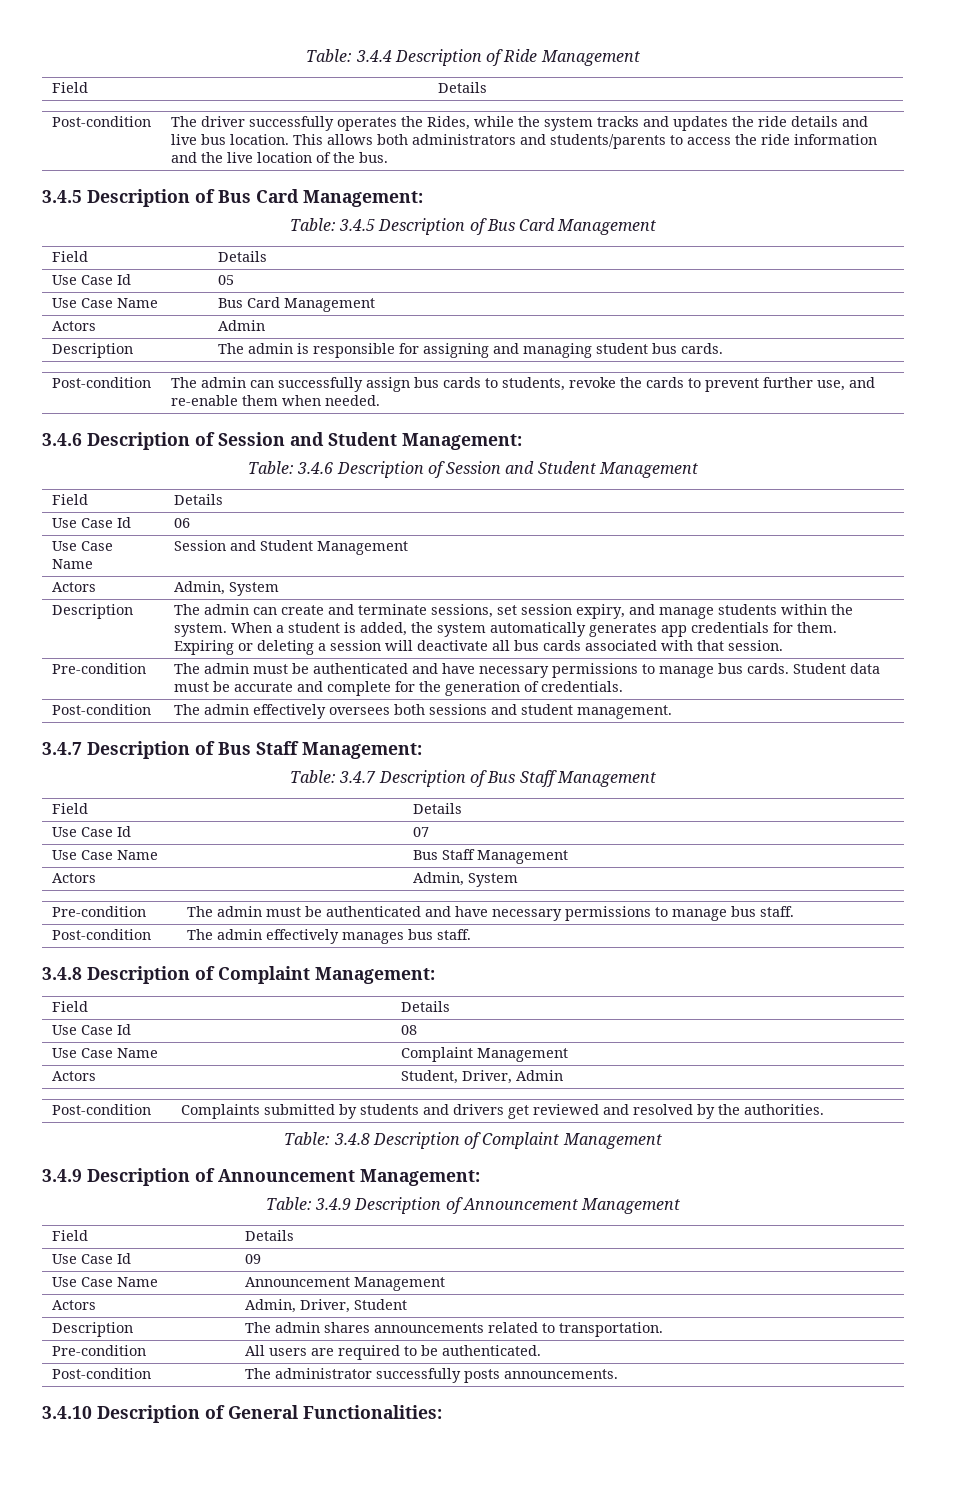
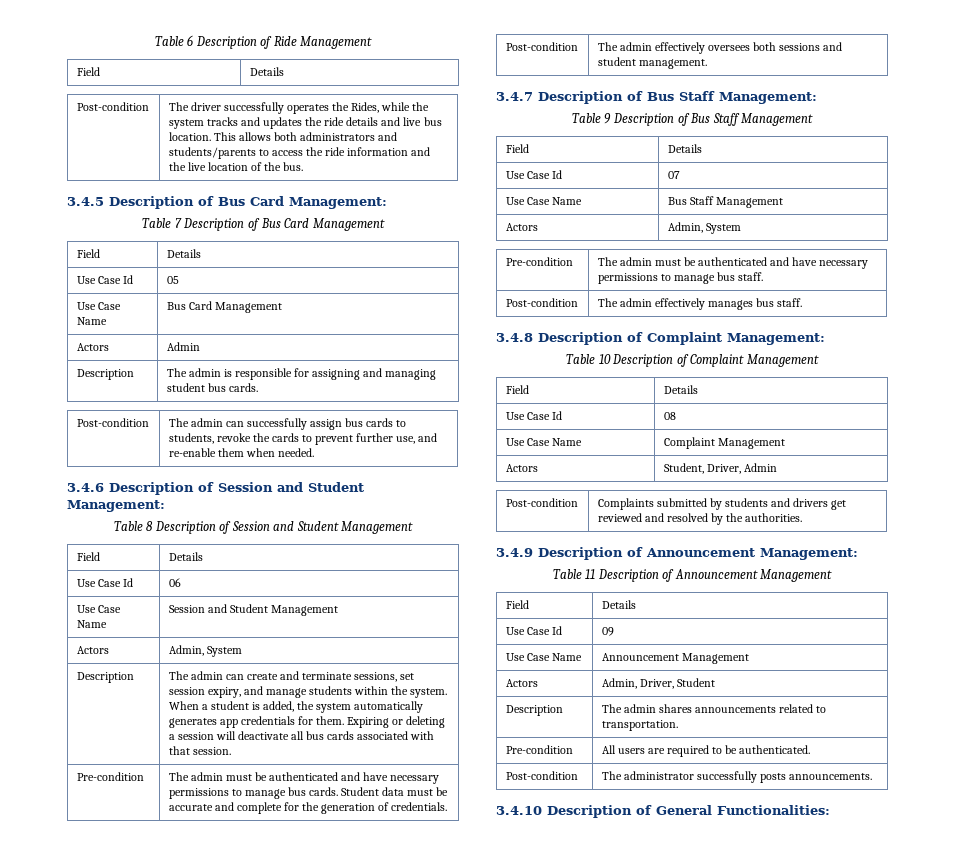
[306,49,392,62] Table: 3.4.4 -> [154,35,194,46] Table 6
[289,218,375,231] Table: 3.4.5 -> [142,218,182,228] Table 7
[247,461,334,474] Table: 3.4.6 -> [113,521,154,531] Table 8
[290,770,377,783] Table: 3.4.7 -> [571,113,612,124] Table 9
(435, 975) none -> [566,354,819,367] // Table 10 Description of Complaint Management
[284,1132,662,1149] // Table: 3.4.8 Description of Complaint Management -> (803, 517) none
[265,1197,352,1210] Table: 3.4.9 -> [552,569,596,579] Table 11

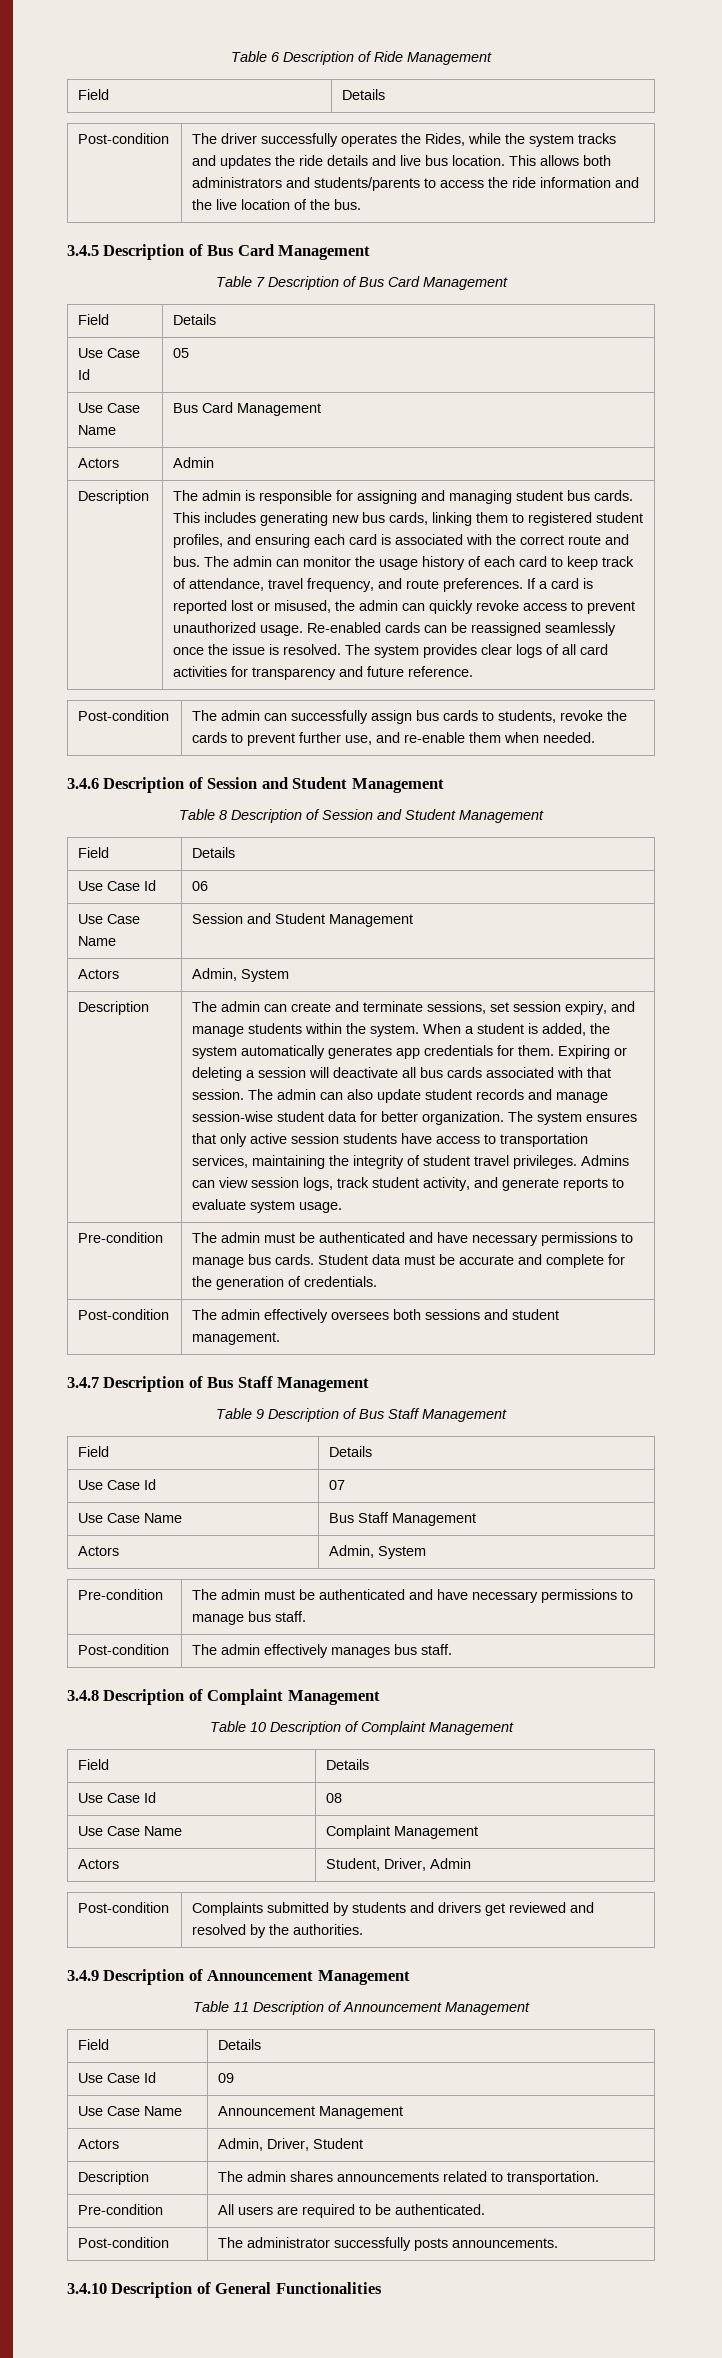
[289,197,387,209] Management: -> [278,245,371,260] Management
(258, 387) none -> [173,512,644,526] [173,534,630,548] [173,556,635,570] [173,578,594,592] [173,600,636,614] [173,622,617,636] [173,644,609,658] [173,666,474,680] This includes generating new bus cards, linking them to registered student profiles, and ensuring each card is associated with the correct route and bus. The admin can monitor the usage history of each card to keep track of attendance, travel frequency, and route preferences. If a card is reported lost or misused, the admin can quickly revoke access to prevent unauthorized usage. Re-enabled cards can be reassigned seamlessly once the issue is resolved. The system provides clear logs of all card activities for transparency and future reference.
[67,500,165,512] Management: -> [351,778,444,793] Management
(231, 751) none -> [248,1089,609,1103] [192,1111,638,1125] [192,1133,589,1147] [192,1155,630,1169] [192,1177,625,1191] [192,1199,343,1213] The admin can also update student records and manage session-wise student data for better organization. The system ensures that only active session students have access to transportation services, maintaining the integrity of student travel privileges. Admins can view session logs, track student activity, and generate reports to evaluate system usage.
[719,92,817,104] Management: -> [277,1377,370,1392] Management
[727,333,825,345] Management: -> [287,1690,380,1705] Management
[760,548,858,560] Management: -> [317,1970,410,1985] Management
[717,805,830,815] Functionalities: -> [275,2282,382,2294] Functionalities

